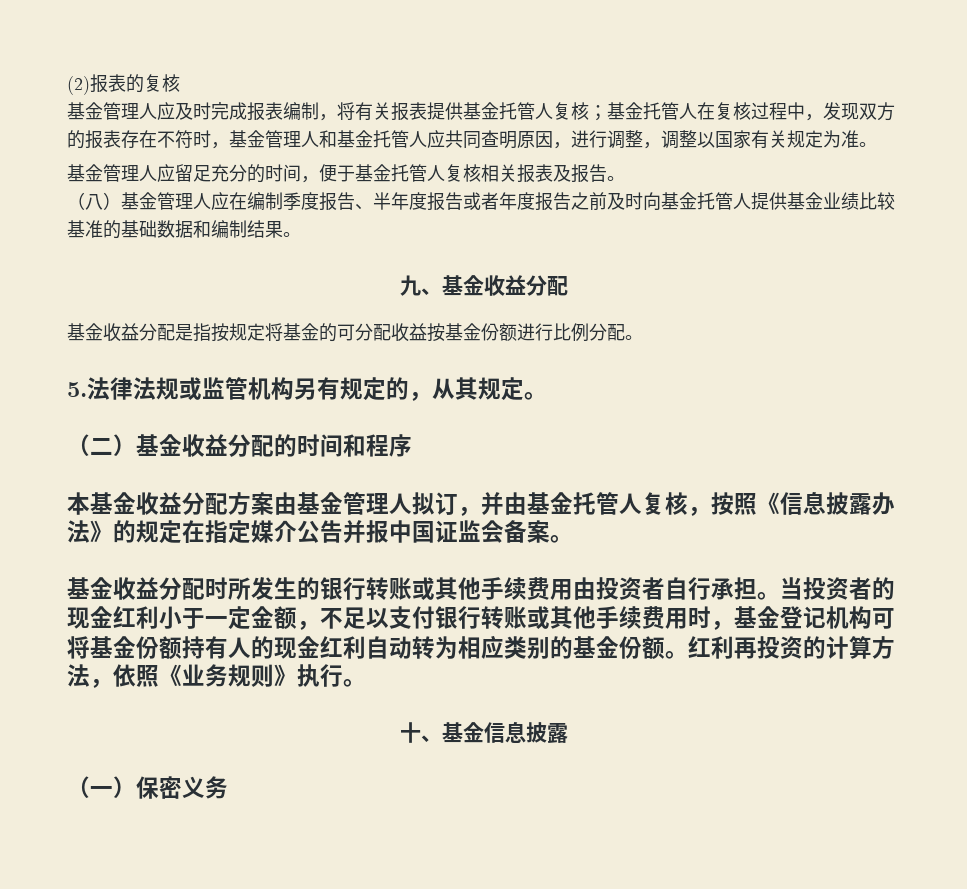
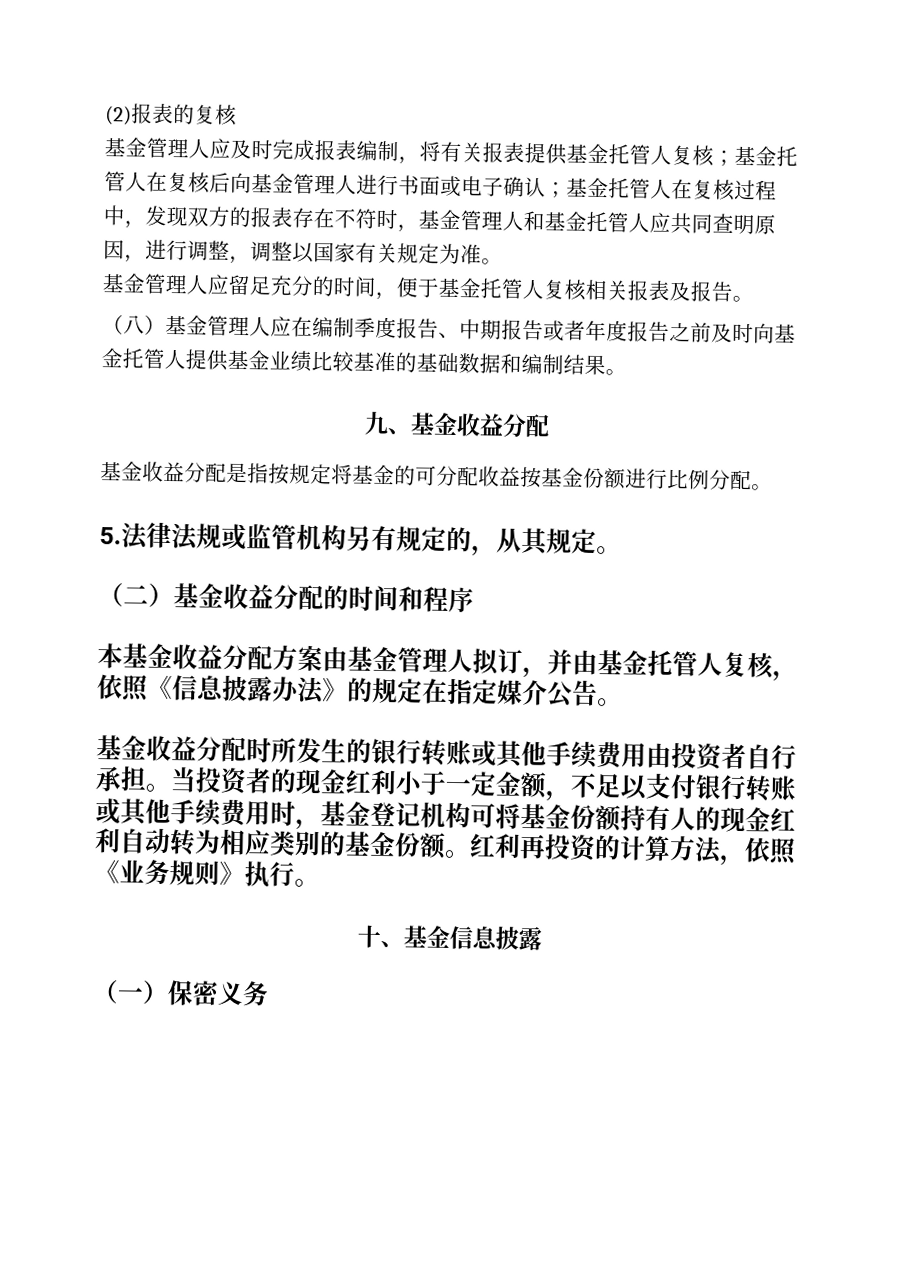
(751, 111) none -> [209,172,735,201] 后向基金管理人进行书面或电子确认；基金托管人在复核
[373,192,427,210] 半年度 -> [459,319,502,340] 中期
[711,492,734,515] 按 -> [97,674,123,700] 依
[343,520,550,544] 并报中国证监会备案 -> (598, 693) none

